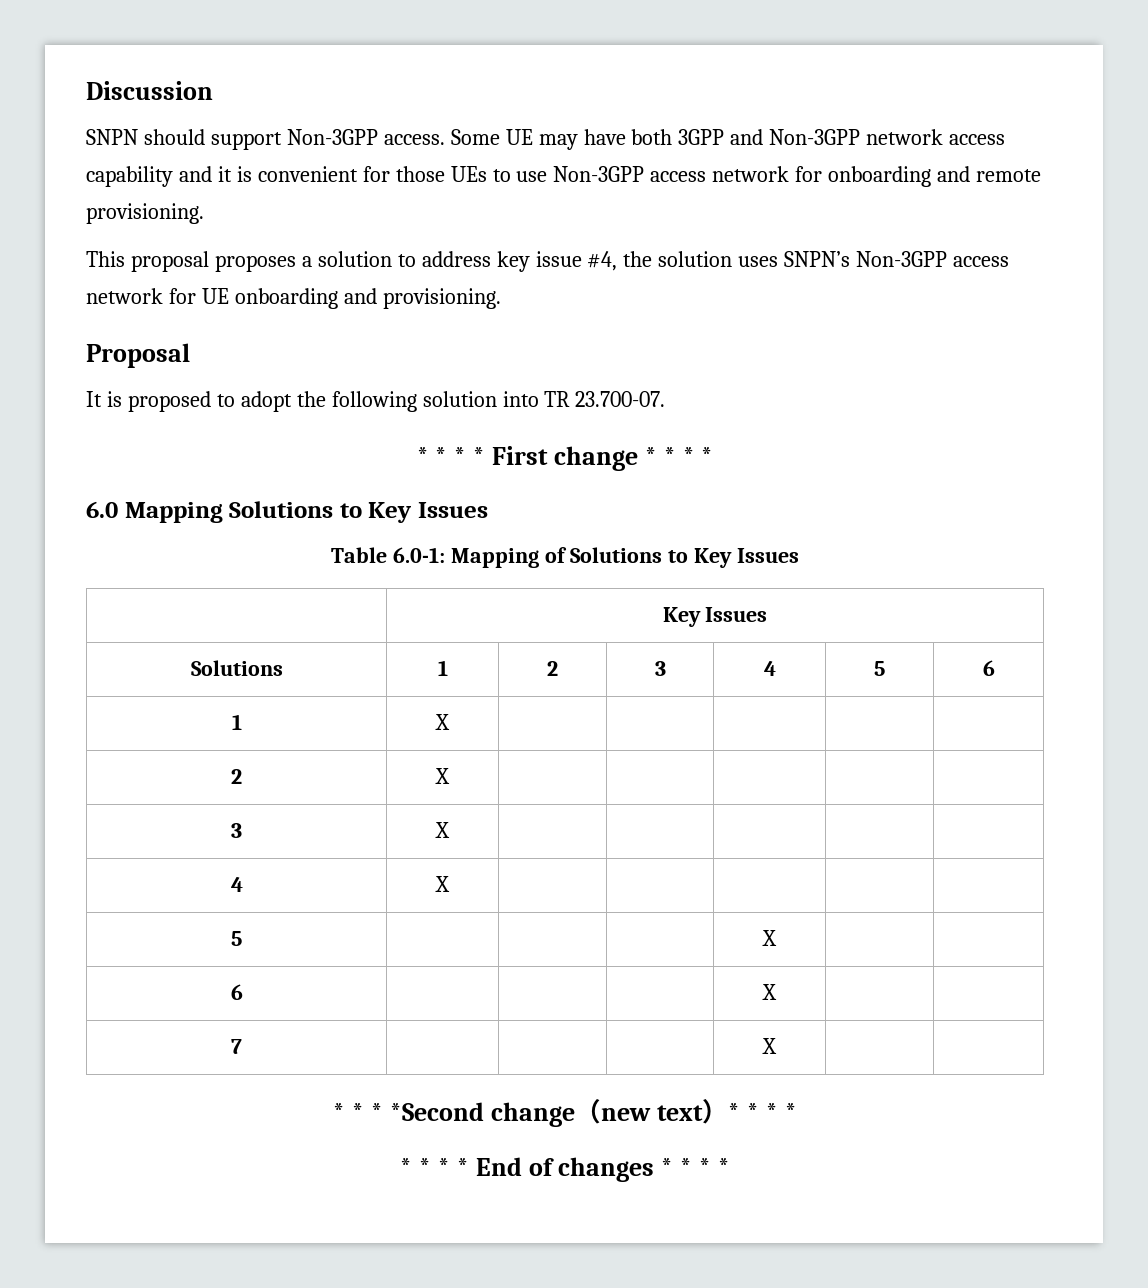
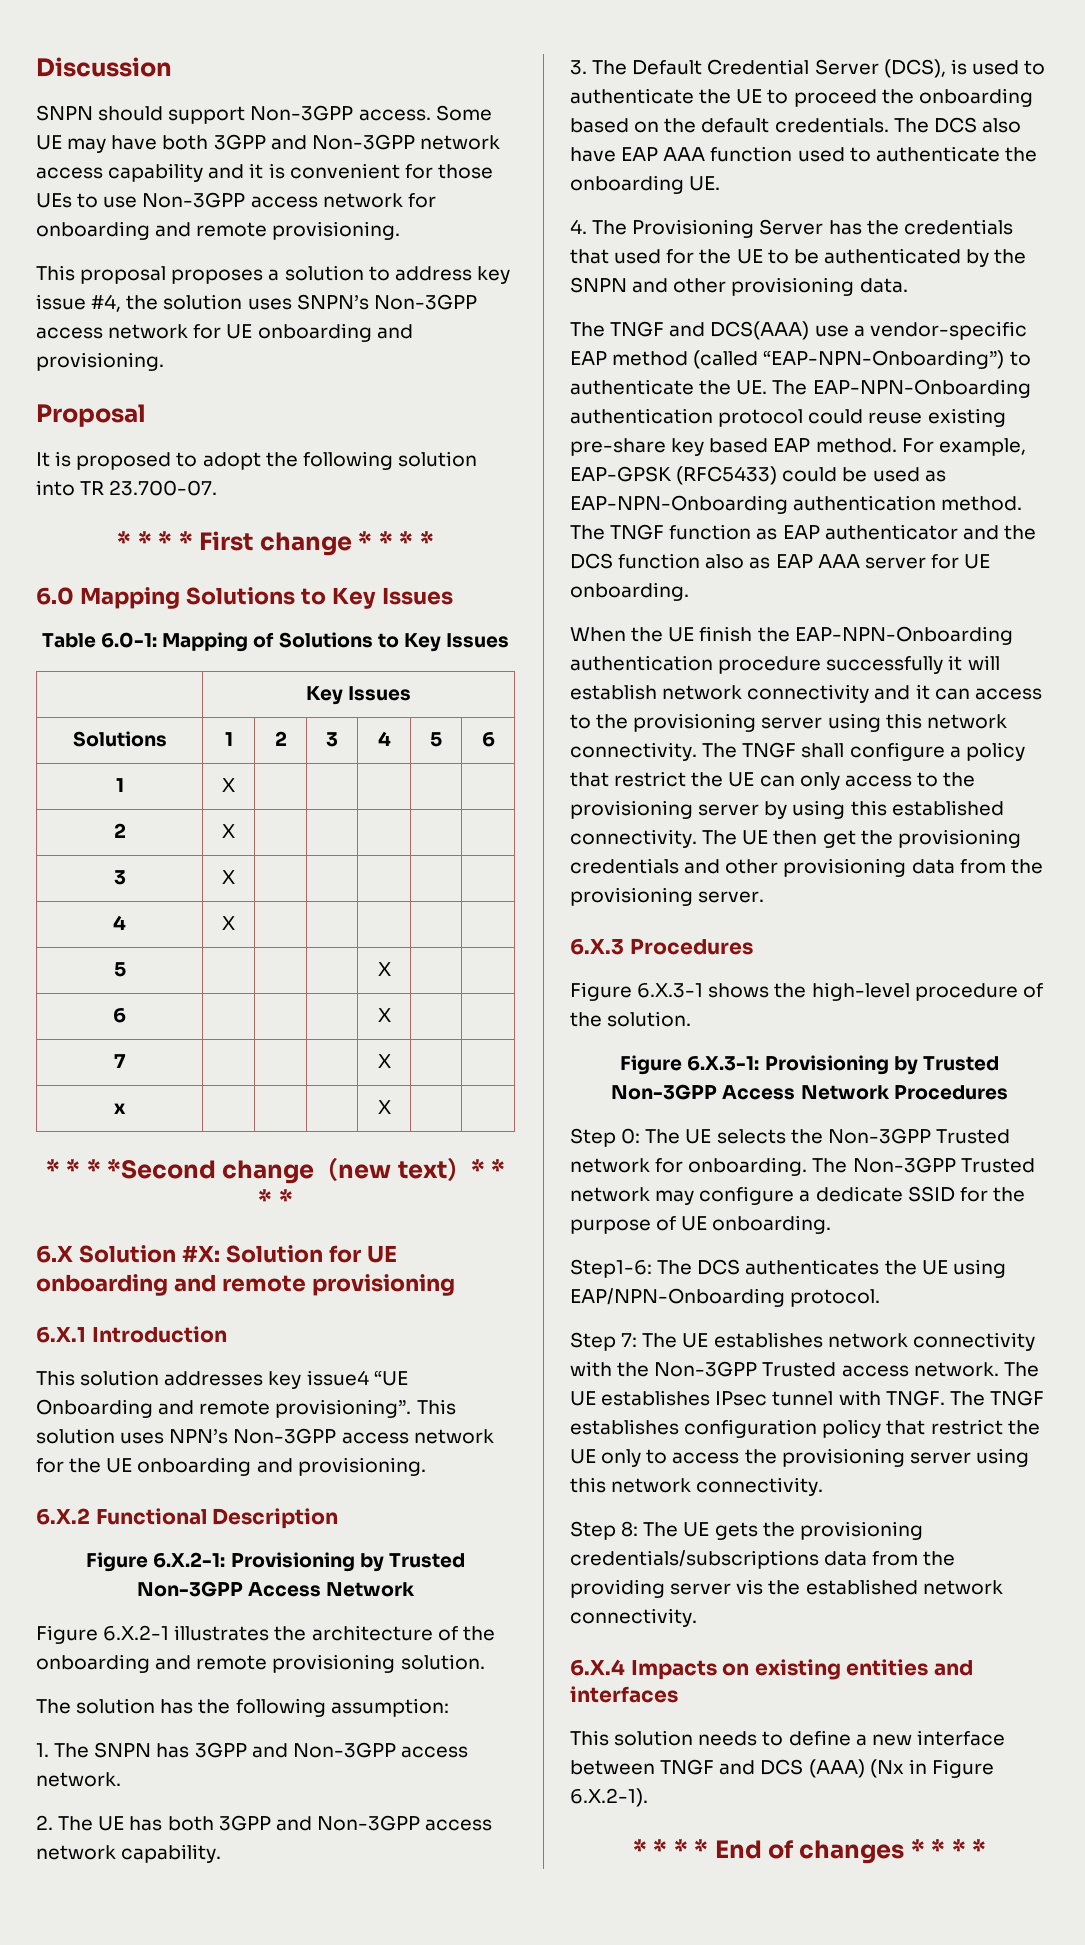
(777, 1046) none -> [114,1103,126,1114] [377,1100,391,1114] // x | | | | X | |
(797, 1112) none -> [36,1245,397,1263] [36,1274,455,1296] [36,1326,227,1343] [36,1370,408,1389] [36,1399,456,1418] [36,1428,494,1444] [36,1457,426,1476] [36,1508,339,1529] [86,1552,465,1572] [136,1581,416,1597] [36,1625,495,1644] [36,1654,485,1673] [36,1698,449,1717] [36,1742,468,1758] [36,1772,121,1787] [36,1815,493,1831] [36,1844,222,1863] [570,59,1046,78] [570,88,1033,107] [570,117,1021,133] [570,146,1037,162] [570,175,721,194] [570,219,1013,238] [570,248,1027,267] [570,277,908,296] [570,321,1027,340] [570,350,1031,369] [570,379,1031,398] [570,408,1006,427] [570,438,1026,456] [570,466,946,485] [570,495,1023,514] [570,524,1036,540] [570,553,991,569] [570,582,689,601] [570,626,1013,645] [570,655,1000,674] [570,684,1042,703] [570,713,1007,732] [570,742,1025,761] [570,771,976,790] [570,800,1004,819] [570,829,1021,848] [570,858,1043,877] [570,887,765,906] [570,938,753,955] [570,982,1043,1001] [570,1011,692,1027] [620,1055,999,1075] [611,1084,1008,1100] [570,1128,1010,1147] [570,1157,1035,1176] [570,1186,1025,1205] [570,1215,832,1234] [570,1259,1006,1278] [570,1288,881,1307] [570,1332,1035,1351] [570,1361,1039,1377] [570,1390,1044,1406] [570,1419,1040,1438] [570,1448,1029,1467] [570,1477,824,1496] [570,1521,923,1540] [570,1550,956,1569] [570,1579,1003,1598] [570,1608,697,1627] [570,1659,973,1680] [570,1686,678,1703] [570,1730,1005,1746] [570,1759,994,1778] [570,1788,648,1807] // 6.X Solution #X: Solution for UE onboarding and remote provisioning // 6.X.1 Introduction // This solution addresses key issue4 “UE Onboarding and remote provisioning”. This solution uses NPN’s Non-3GPP access network for the UE onboarding and provisioning. // 6.X.2 Functional Description // Figure 6.X.2-1: Provisioning by Trusted Non-3GPP Access Network // Figure 6.X.2-1 illustrates the architecture of the onboarding and remote provisioning solution. // The solution has the following assumption: // 1. The SNPN has 3GPP and Non-3GPP access network. // 2. The UE has both 3GPP and Non-3GPP access network capability. // 3. The Default Credential Server (DCS), is used to authenticate the UE to proceed the onboarding based on the default credentials. The DCS also have EAP AAA function used to authenticate the onboarding UE. // 4. The Provisioning Server has the credentials that used for the UE to be authenticated by the SNPN and other provisioning data. // The TNGF and DCS(AAA) use a vendor-specific EAP method (called “EAP-NPN-Onboarding”) to authenticate the UE. The EAP-NPN-Onboarding authentication protocol could reuse existing pre-share key based EAP method. For example, EAP-GPSK (RFC5433) could be used as EAP-NPN-Onboarding authentication method. The TNGF function as EAP authenticator and the DCS function also as EAP AAA server for UE onboarding. // When the UE finish the EAP-NPN-Onboarding authentication procedure successfully it will establish network connectivity and it can access to the provisioning server using this network connectivity. The TNGF shall configure a policy that restrict the UE can only access to the provisioning server by using this established connectivity. The UE then get the provisioning credentials and other provisioning data from the provisioning server. // 6.X.3 Procedures // Figure 6.X.3-1 shows the high-level procedure of the solution. // Figure 6.X.3-1: Provisioning by Trusted Non-3GPP Access Network Procedures // Step 0: The UE selects the Non-3GPP Trusted network for onboarding. The Non-3GPP Trusted network may configure a dedicate SSID for the purpose of UE onboarding. // Step1-6: The DCS authenticates the UE using EAP/NPN-Onboarding protocol. // Step 7: The UE establishes network connectivity with the Non-3GPP Trusted access network. The UE establishes IPsec tunnel with TNGF. The TNGF establishes configuration policy that restrict the UE only to access the provisioning server using this network connectivity. // Step 8: The UE gets the provisioning credentials/subscriptions data from the providing server vis the established network connectivity. // 6.X.4 Impacts on existing entities and interfaces // This solution needs to define a new interface between TNGF and DCS (AAA) (Nx in Figure 6.X.2-1).

